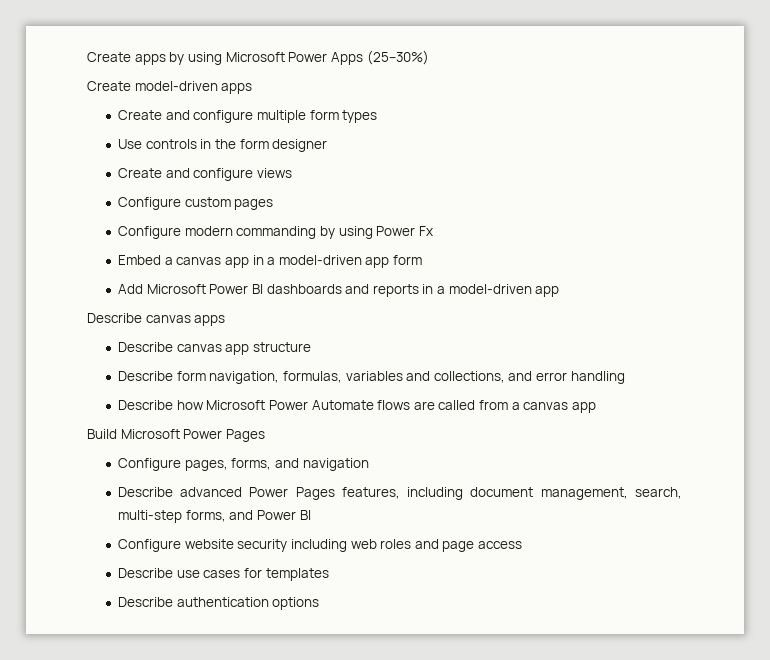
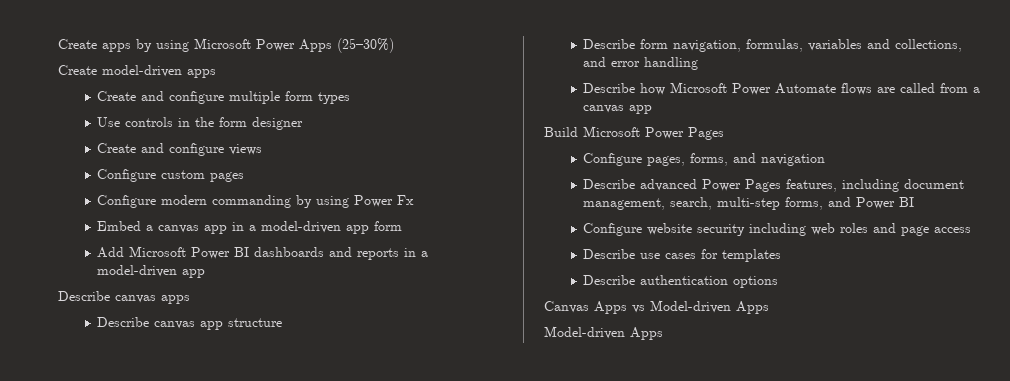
(320, 603) none -> [544,300,769,314] [544,326,663,340] // Canvas Apps vs Model-driven Apps // Model-driven Apps

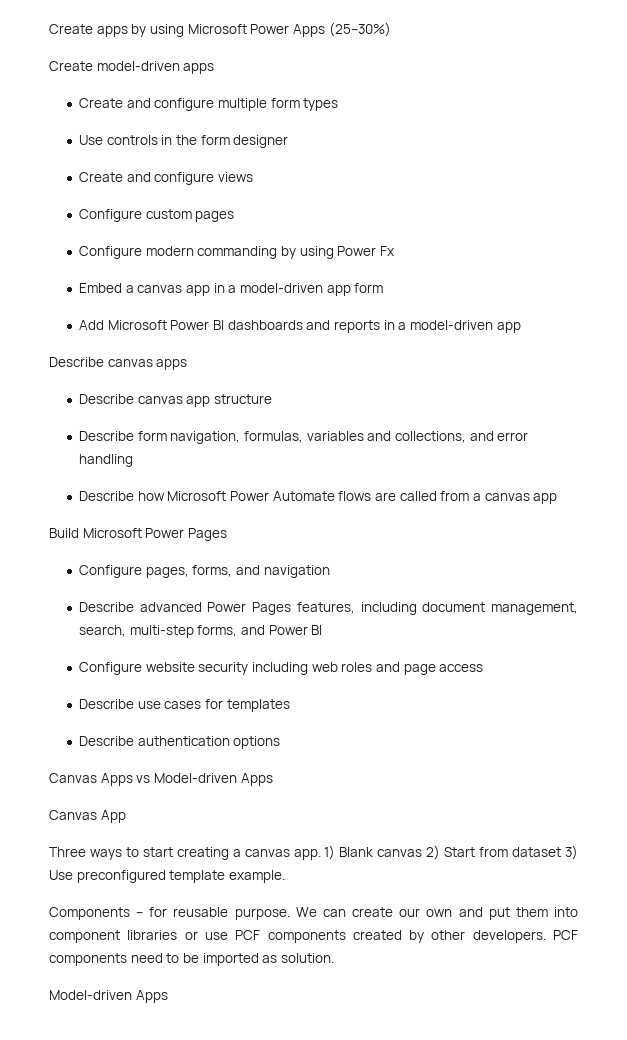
(769, 307) none -> [49,810,126,823] [49,845,578,860] [49,870,285,883] [49,907,578,920] [49,930,579,943] [49,953,334,966] // Canvas App // Three ways to start creating a canvas app. 1) Blank canvas 2) Start from dataset 3) Use preconfigured template example. // Components – for reusable purpose. We can create our own and put them into component libraries or use PCF components created by other developers. PCF components need to be imported as solution.

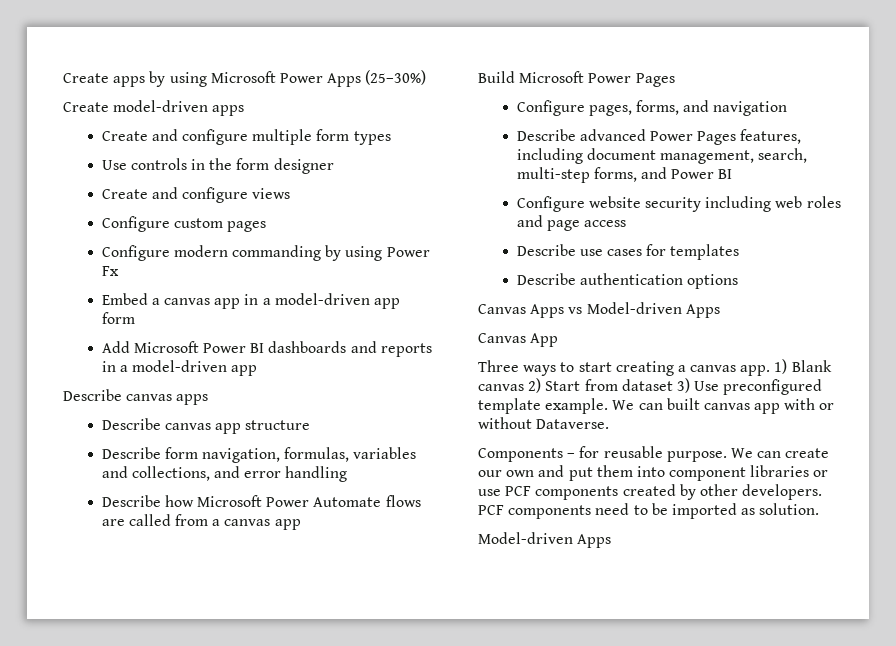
(285, 876) none -> [612,398,835,414] [478,417,610,429] We can built canvas app with or without Dataverse.

